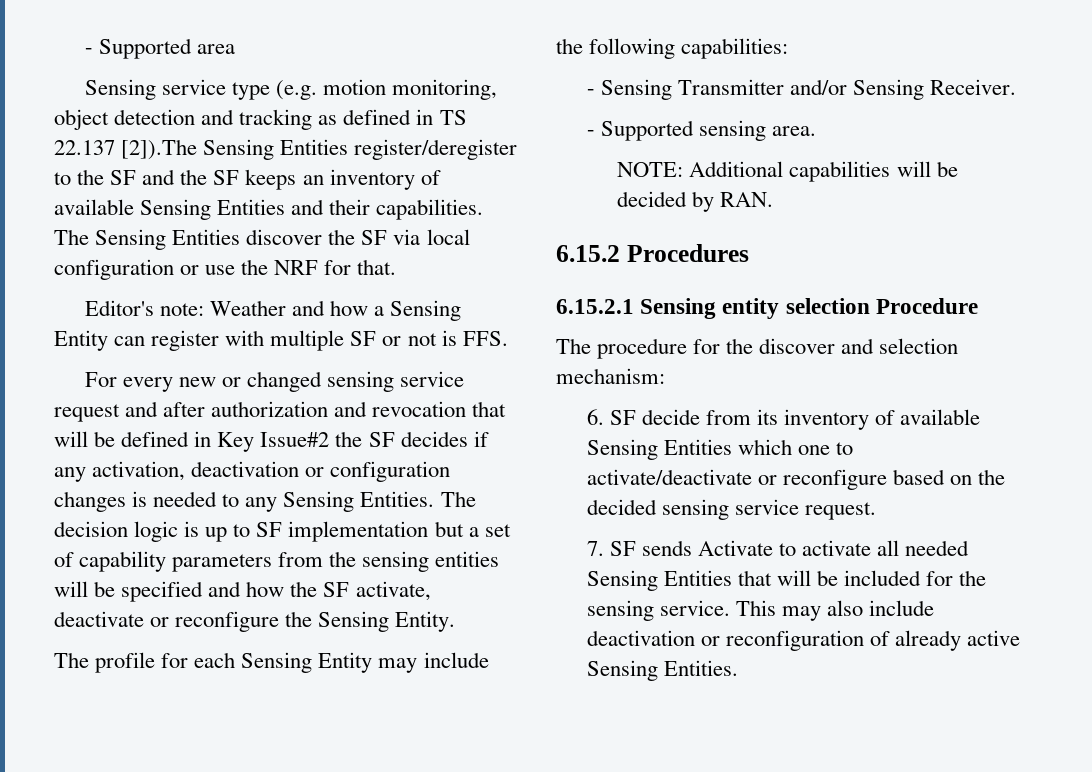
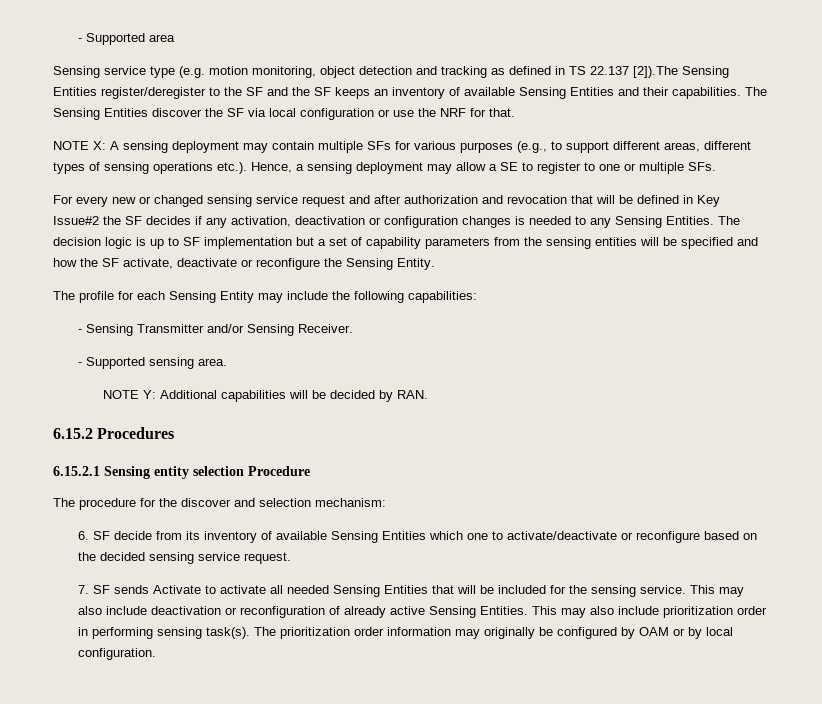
[84,300,462,321] [54,330,508,351] Editor's note: Weather and how a Sensing Entity can register with multiple SF or not is FFS. -> [53,141,751,153] [53,162,716,174] NOTE X: A sensing deployment may contain multiple SFs for various purposes (e.g., to support different areas, different types of sensing operations etc.). Hence, a sensing deployment may allow a SE to register to one or multiple SFs.
[617,162,684,177] NOTE: -> [102,390,156,399] NOTE Y:
(738, 668) none -> [531,606,767,618] [77,627,733,639] [77,648,156,660] This may also include prioritization order in performing sensing task(s). The prioritization order information may originally be configured by OAM or by local configuration.

